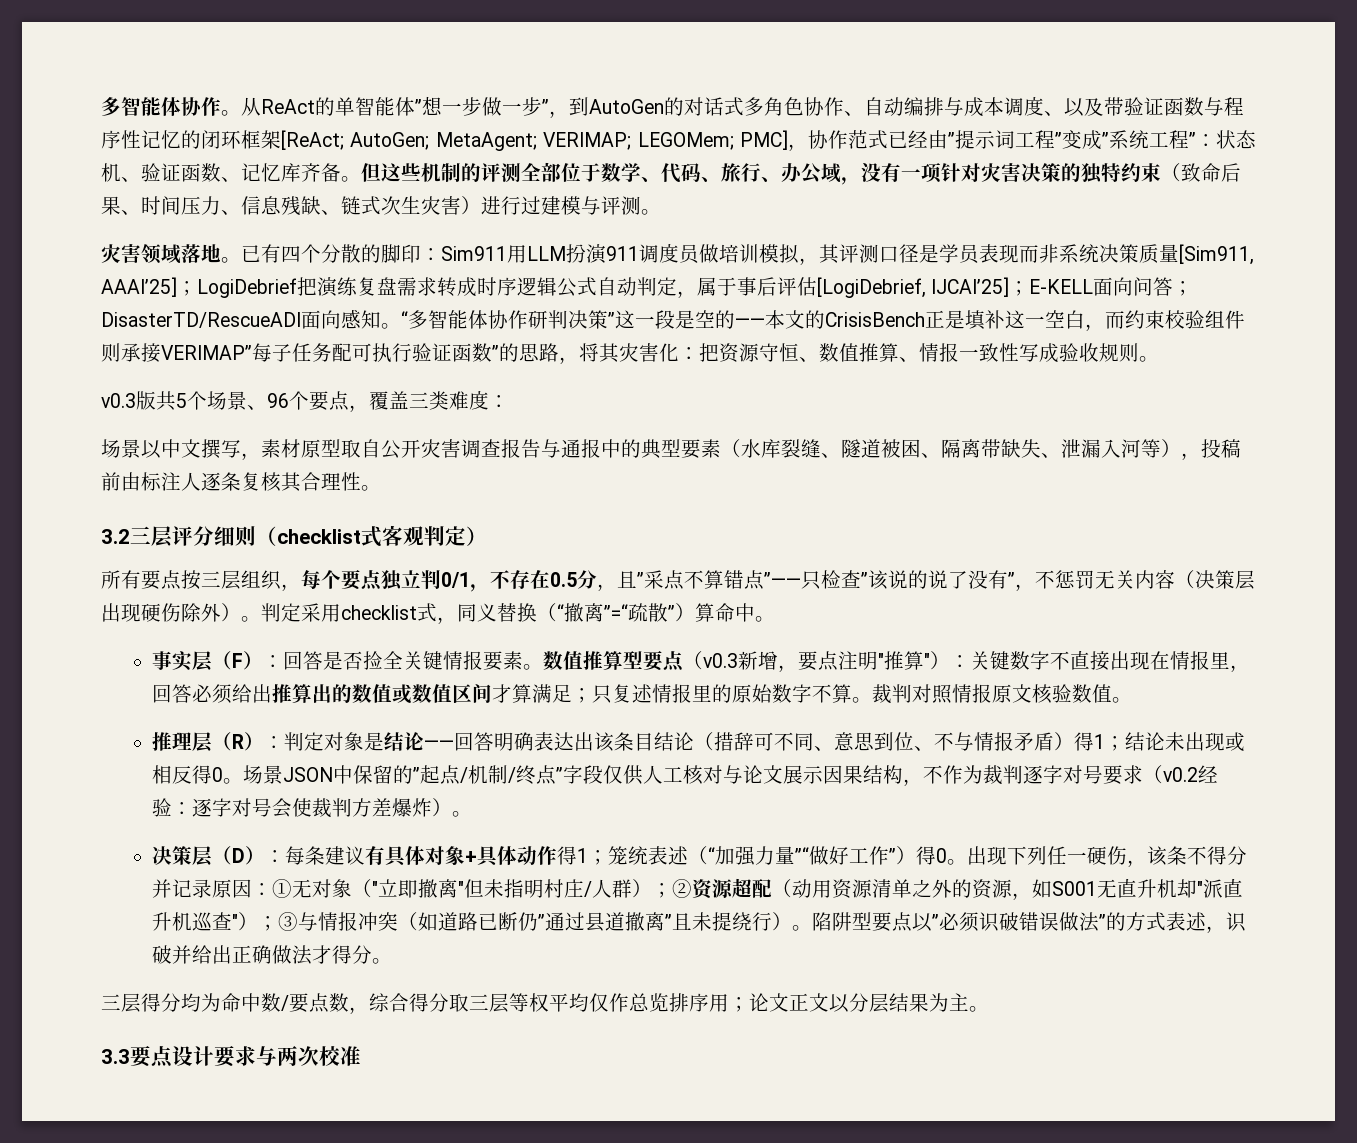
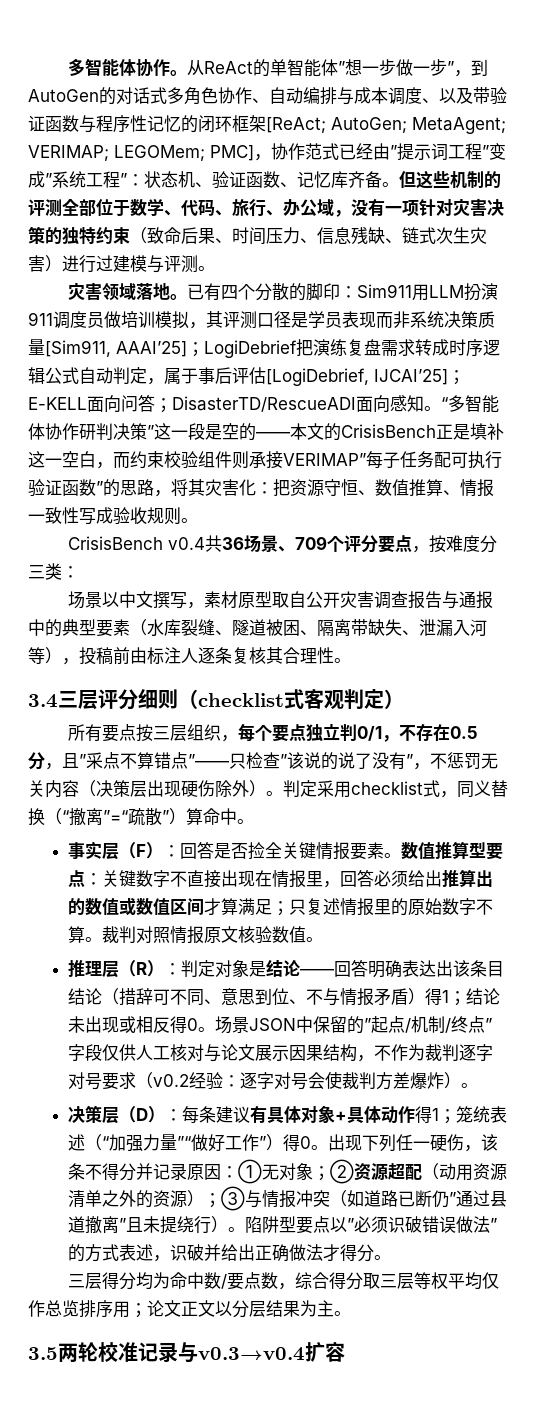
[101,391,489,412] v0.3版共5个场景、96个要点，覆盖三类难度 -> [68,535,498,553] [28,563,62,580] CrisisBench v0.4共36场景、709个评分要点，按难度分三类
[101,529,130,544] 3.2 -> [28,694,58,708] 3.4
[682,651,950,672] （v0.3新增，要点注明"推算"） -> (86, 878) none
[351,879,652,898] （"立即撤离"但未指明村庄/人群） -> (314, 1171) none
[1011,878,1243,900] [151,912,238,931] ，如S001无直升机却"派直升机巡查" -> (188, 1199) none
[101,1046,361,1068] 3.3要点设计要求与两次校准 -> [28,1342,345,1363] 3.5两轮校准记录与v0.3→v0.4扩容

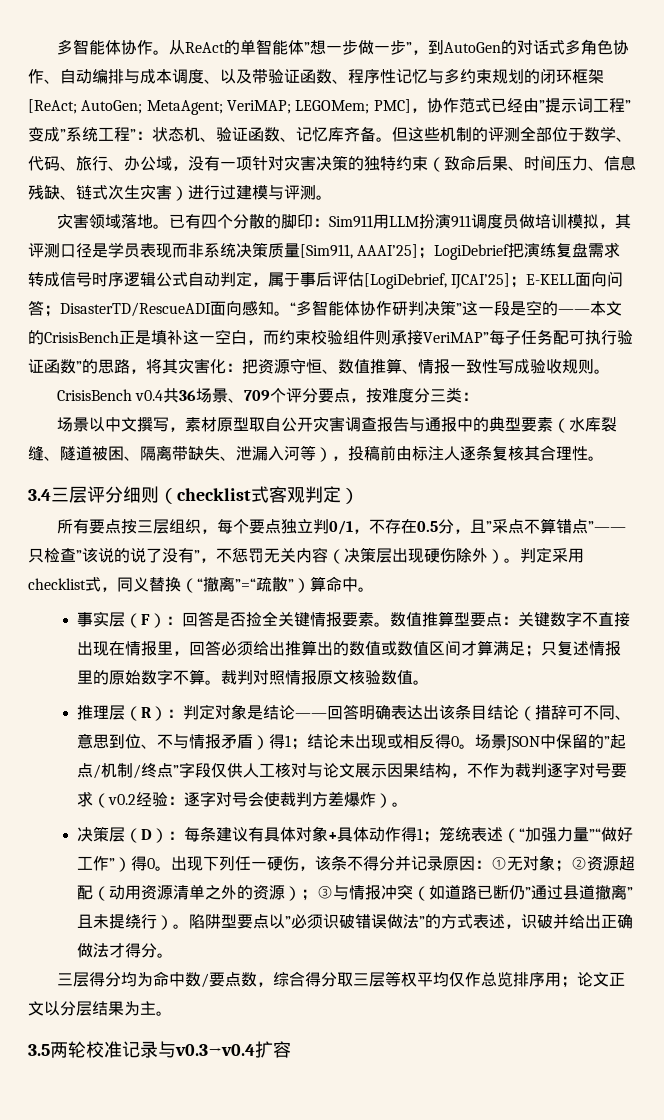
[79,115,96,133] 与 -> [332,79,348,84] 、
(181, 123) none -> [428,68,524,84] 与多约束规划
[28,145,109,161] VERIMAP; -> [226,100,291,114] VeriMAP;
(449, 347) none -> [60,272,92,287] 信号
[283,453,366,466] VERIMAP” -> [423,332,489,343] VeriMAP”

